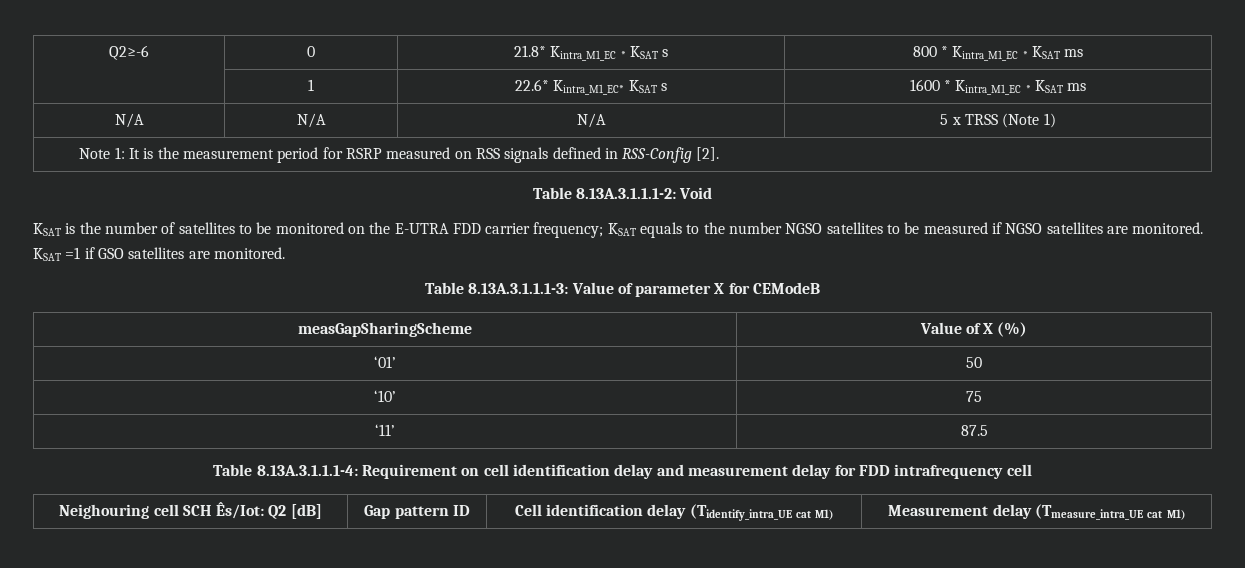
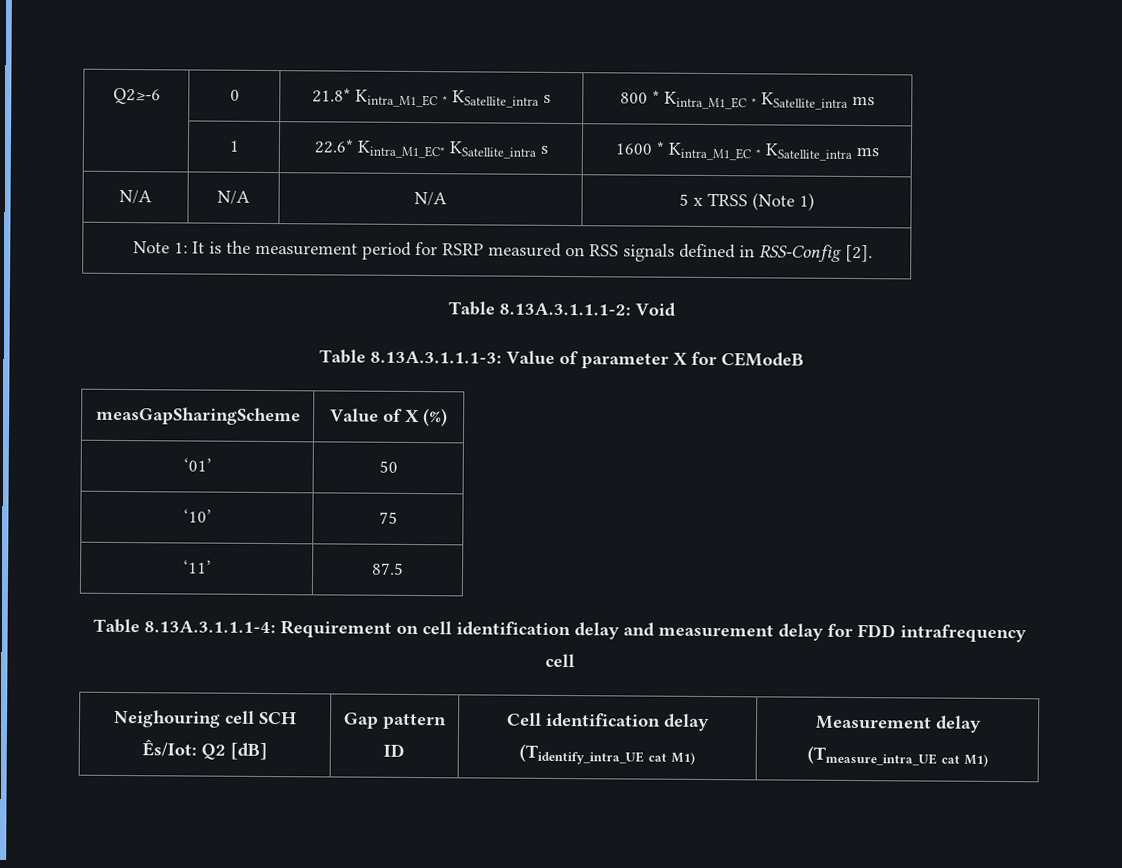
[629,46,658,59] KSAT -> [452,90,539,108] KSatellite_intra
[1031,46,1060,59] KSAT -> [761,92,848,110] KSatellite_intra
[628,80,657,93] KSAT -> [448,141,536,159] KSatellite_intra
[1034,80,1063,93] KSAT -> [764,143,852,161] KSatellite_intra
[33,222,1204,238] [33,247,285,261] // KSAT is the number of satellites to be monitored on the E-UTRA FDD carrier frequency; KSAT equals to the number NGSO satellites to be measured if NGSO satellites are monitored. KSAT =1 if GSO satellites are monitored. -> (676, 309) none

